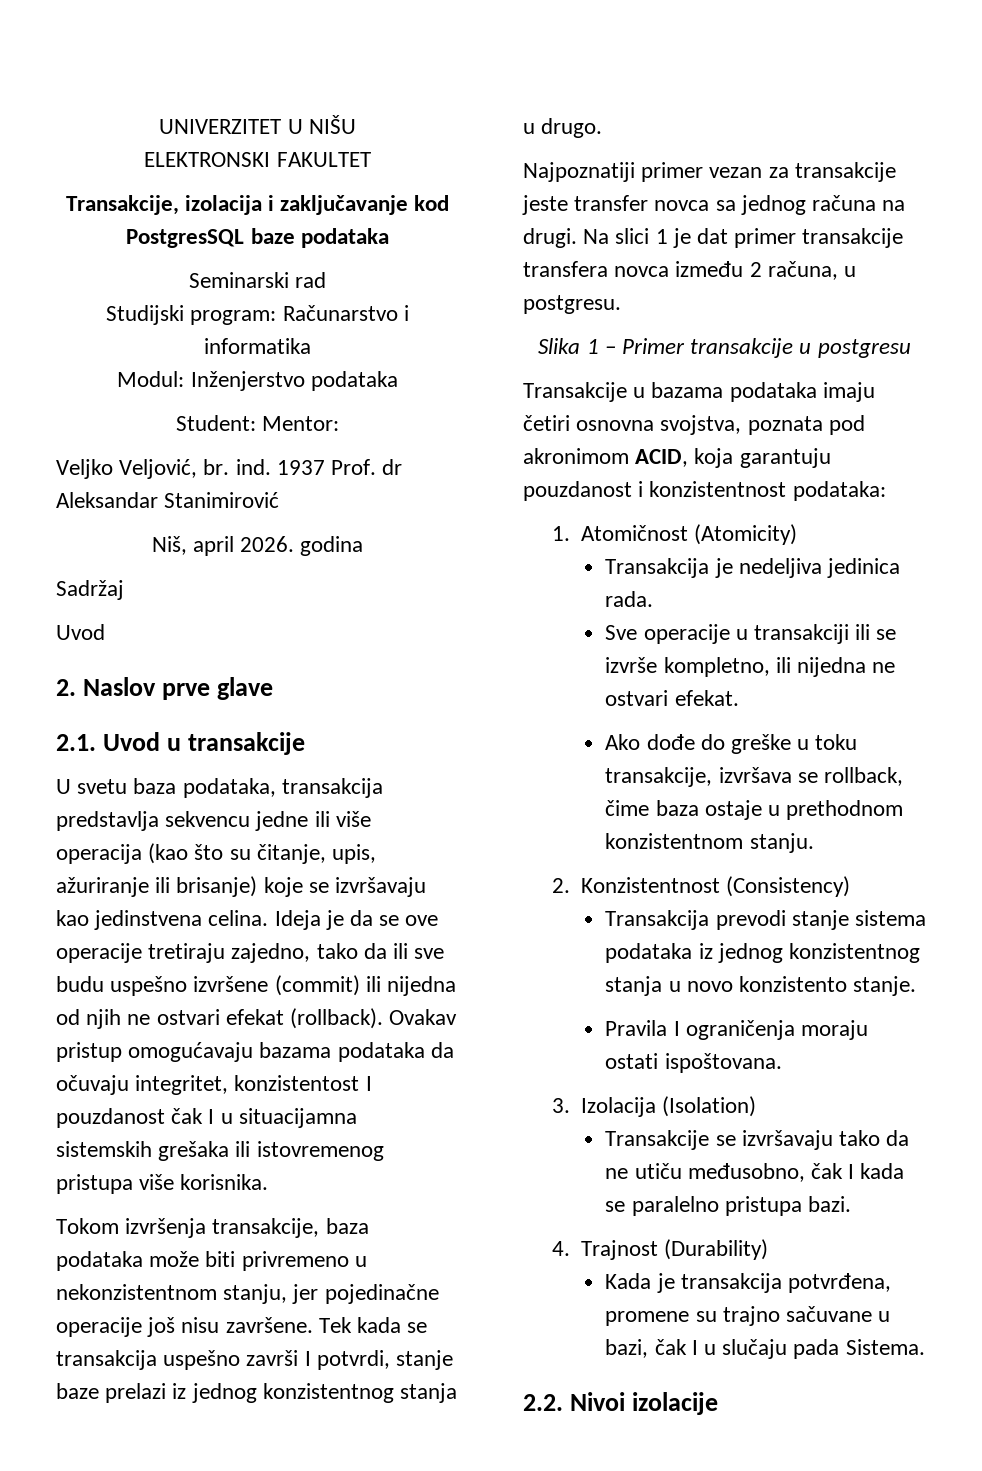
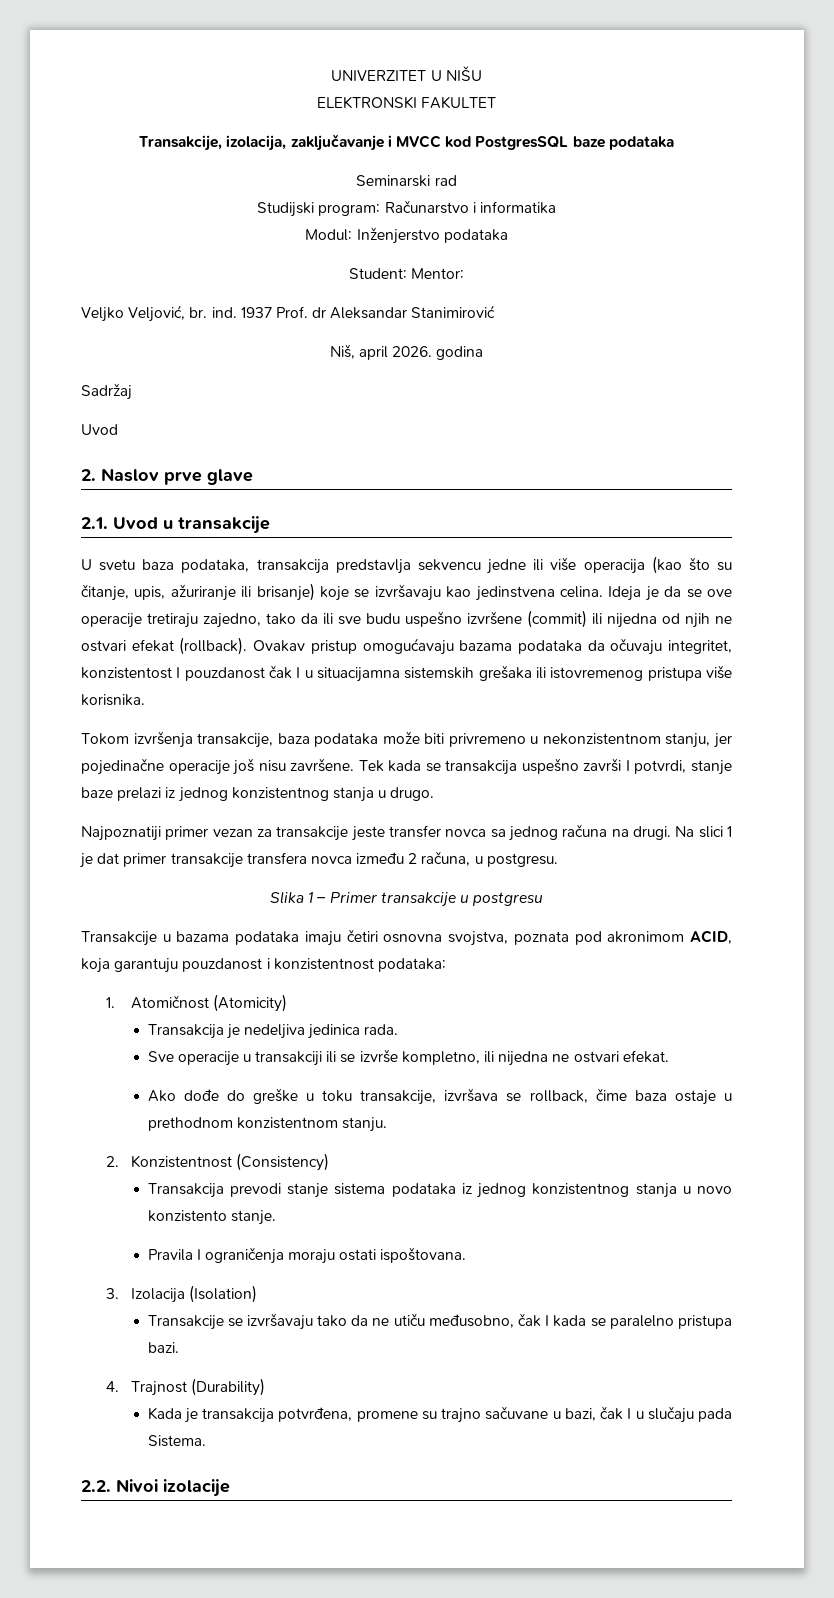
[184,195,409,215] izolacija i zaključavanje -> [226,134,441,151] izolacija, zaključavanje i MVCC

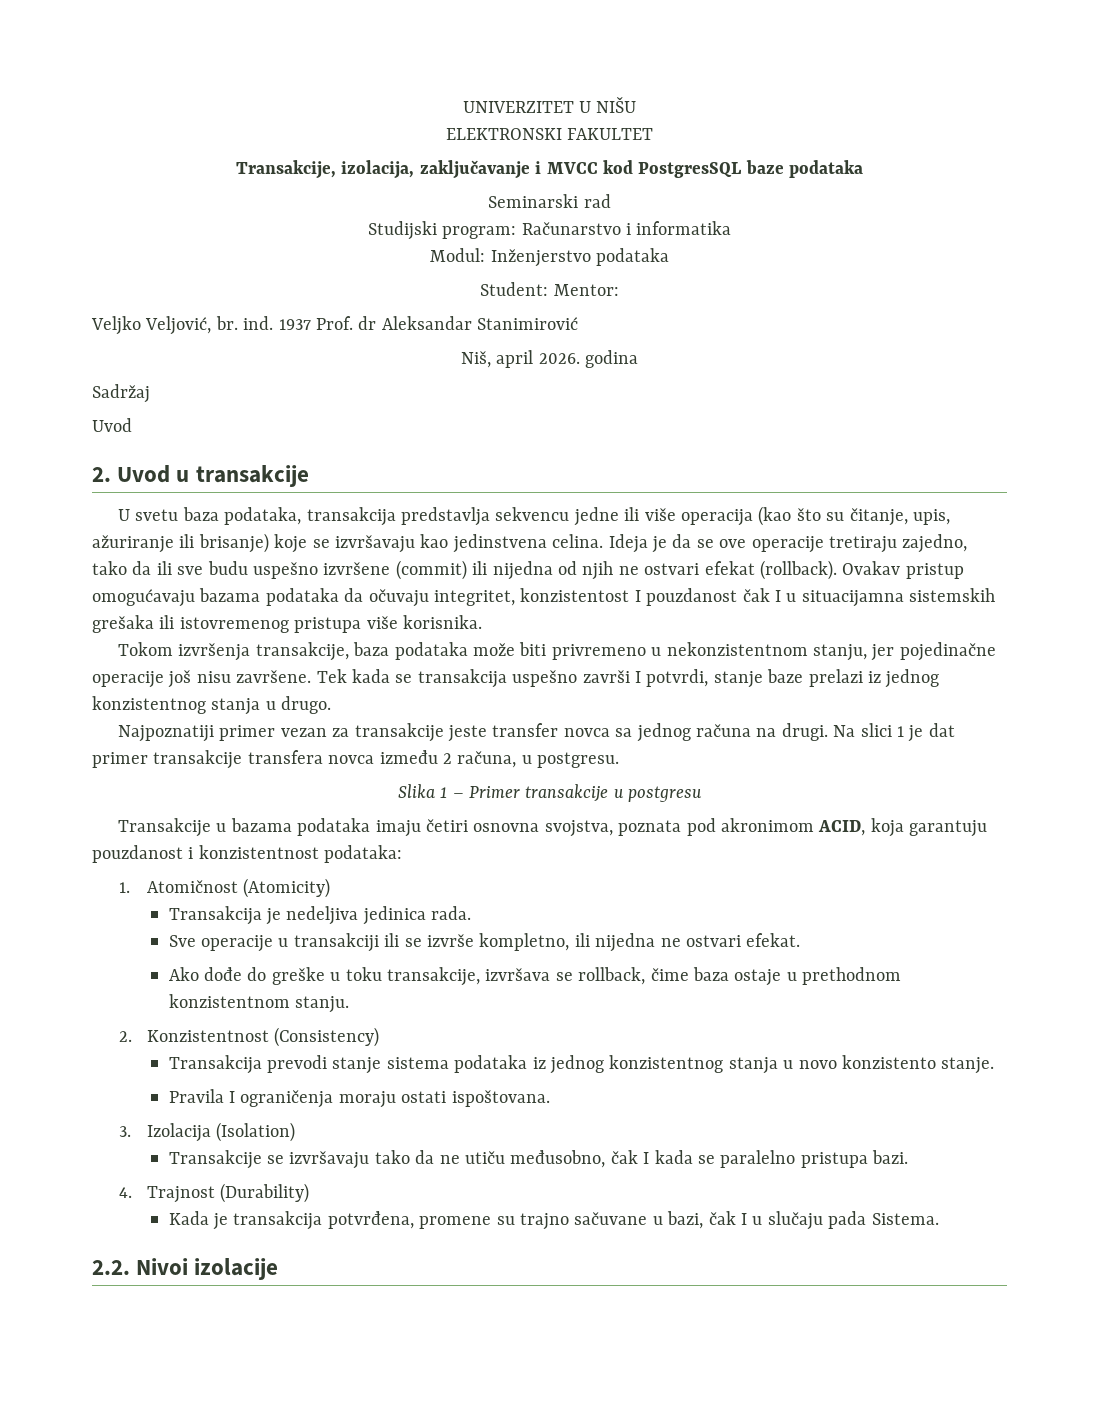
[101,468,253,485] [81,517,108,529] Naslov prve glave // 2.1. -> (111, 474) none

